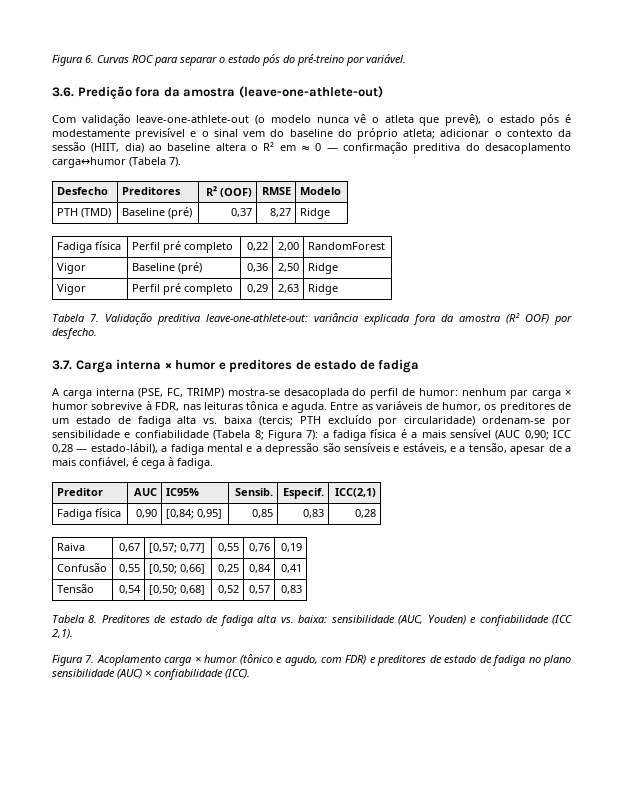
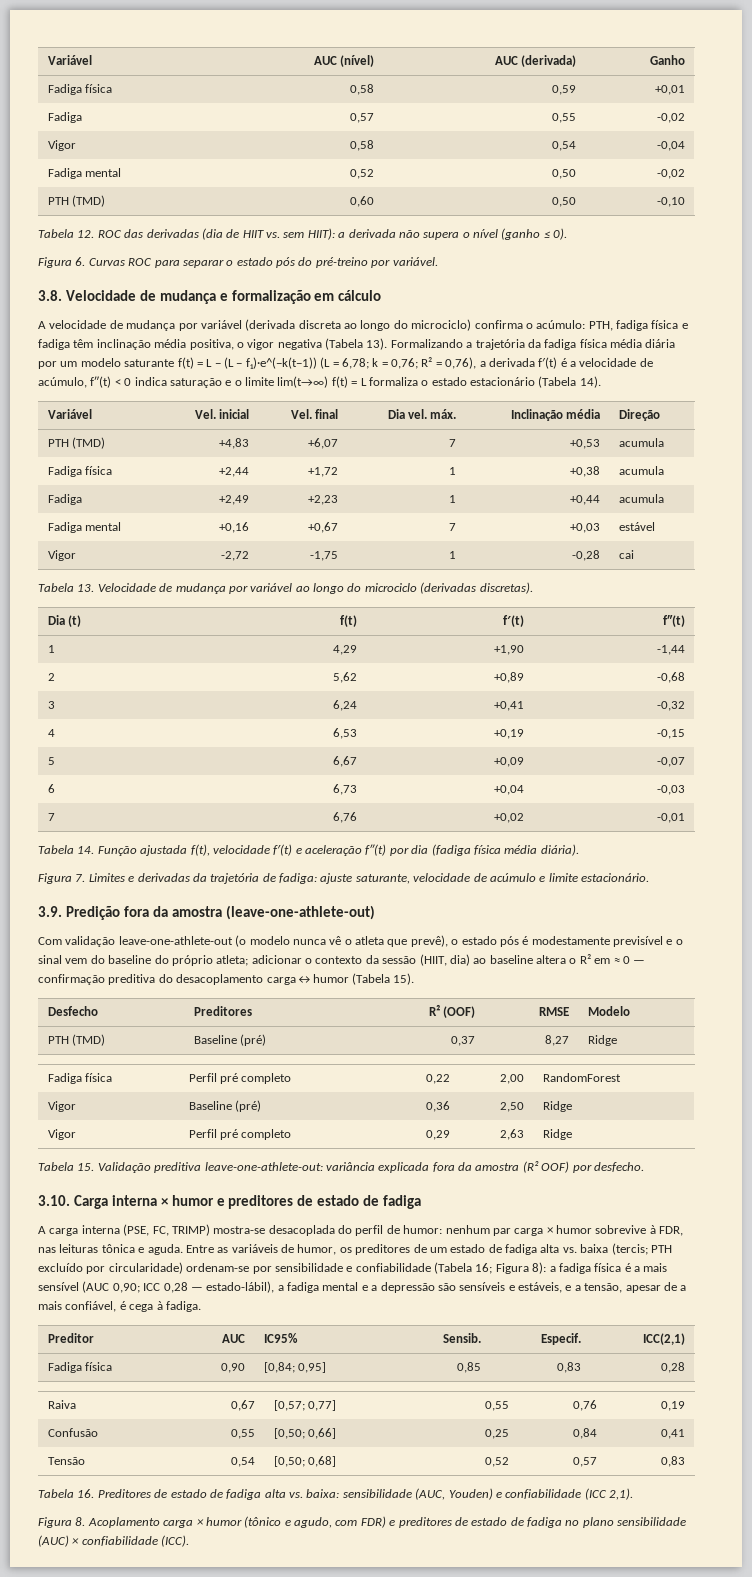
(52, 60) none -> [47,55,92,65] [313,55,375,67] [494,55,577,67] [650,55,686,65] [47,84,113,95] [350,84,375,95] [552,85,577,95] [655,85,686,95] [47,112,82,123] [350,113,375,123] [552,113,577,123] [657,113,686,123] [47,140,76,151] [350,140,375,151] [552,141,577,151] [657,141,686,151] [47,168,122,179] [350,169,375,179] [552,169,577,179] [657,169,686,179] [47,195,106,207] [350,196,375,207] [552,197,577,207] [657,197,686,207] [38,228,568,240] Variável | AUC (nível) | AUC (derivada) | Ganho // Fadiga física | 0,58 | 0,59 | +0,01 // Fadiga | 0,57 | 0,55 | -0,02 // Vigor | 0,58 | 0,54 | -0,04 // Fadiga mental | 0,52 | 0,50 | -0,02 // PTH (TMD) | 0,60 | 0,50 | -0,10 // Tabela 12. ROC das derivadas (dia de HIIT vs. sem HIIT): a derivada não supera o nível (ganho ≤ 0). //
[52,87,74,97] 3.6. -> [38,290,382,304] [38,319,688,331] [38,338,676,350] [38,357,653,369] [38,376,601,388] [47,409,92,419] [194,409,250,419] [290,409,339,419] [387,409,457,419] [510,409,601,421] [618,409,660,421] [47,437,106,449] [219,438,250,449] [308,438,339,449] [449,439,457,447] [570,439,601,449] [618,438,664,447] [47,466,113,477] [219,467,250,477] [308,467,339,477] [449,467,457,475] [570,466,601,477] [618,466,664,475] [47,494,82,505] [219,495,250,505] [308,495,339,505] [449,495,457,503] [570,495,601,505] [618,494,664,503] [47,522,122,533] [219,522,250,533] [308,522,339,533] [449,523,457,531] [570,523,601,533] [618,522,655,531] [47,550,76,561] [221,551,250,561] [310,551,339,561] [449,551,457,559] [572,550,601,561] [618,550,634,559] [38,582,533,594] [47,615,82,627] [340,615,358,627] [503,615,525,627] [663,615,686,627] [47,645,55,653] [333,645,358,655] [494,645,525,655] [657,645,686,655] [47,673,55,681] [333,672,358,683] [494,672,525,683] [657,672,686,683] [47,701,55,709] [333,700,358,711] [494,701,525,711] [657,701,686,711] [47,729,55,737] [333,728,358,739] [494,729,525,739] [657,729,686,739] [47,757,55,765] [333,756,358,767] [494,757,525,767] [657,757,686,767] [47,784,55,793] [333,784,358,795] [494,785,525,795] [657,785,686,795] [47,813,55,821] [333,812,358,823] [494,813,525,823] [657,813,686,823] [38,844,579,856] [38,873,649,884] [38,906,62,917] 3.8. Velocidade de mudança e formalização em cálculo // A velocidade de mudança por variável (derivada discreta ao longo do microciclo) confirma o acúmulo: PTH, fadiga física e fadiga têm inclinação média positiva, o vigor negativa (Tabela 13). Formalizando a trajetória da fadiga física média diária por um modelo saturante f(t) = L − (L − f₁)·e^(−k(t−1)) (L = 6,78; k = 0,76; R² = 0,76), a derivada f′(t) é a velocidade de acúmulo, f″(t) < 0 indica saturação e o limite lim(t→∞) f(t) = L formaliza o estado estacionário (Tabela 14). // Variável | Vel. inicial | Vel. final | Dia vel. máx. | Inclinação média | Direção // PTH (TMD) | +4,83 | +6,07 | 7 | +0,53 | acumula // Fadiga física | +2,44 | +1,72 | 1 | +0,38 | acumula // Fadiga | +2,49 | +2,23 | 1 | +0,44 | acumula // Fadiga mental | +0,16 | +0,67 | 7 | +0,03 | estável // Vigor | -2,72 | -1,75 | 1 | -0,28 | cai // Tabela 13. Velocidade de mudança por variável ao longo do microciclo (derivadas discretas). // Dia (t) | f(t) | f′(t) | f″(t) // 1 | 4,29 | +1,90 | -1,44 // 2 | 5,62 | +0,89 | -0,68 // 3 | 6,24 | +0,41 | -0,32 // 4 | 6,53 | +0,19 | -0,15 // 5 | 6,67 | +0,09 | -0,07 // 6 | 6,73 | +0,04 | -0,03 // 7 | 6,76 | +0,02 | -0,01 // Tabela 14. Função ajustada f(t), velocidade f′(t) e aceleração f″(t) por dia (fadiga física média diária). // Figura 7. Limites e derivadas da trajetória de fadiga: ajuste saturante, velocidade de acúmulo e limite estacionário. // 3.9.
[169,157,181,167] 7). -> [393,973,415,985] 15).
[90,314,99,322] 7. -> [77,1163,95,1171] 15.
[52,360,72,370] 3.7. -> [38,1195,70,1206] 3.10.
[254,430,319,441] 8; Figura 7): -> [475,1262,547,1274] 16; Figura 8):
[88,615,98,623] 8. -> [77,1489,95,1498] 16.
[85,655,95,663] 7. -> [75,1517,86,1526] 8.

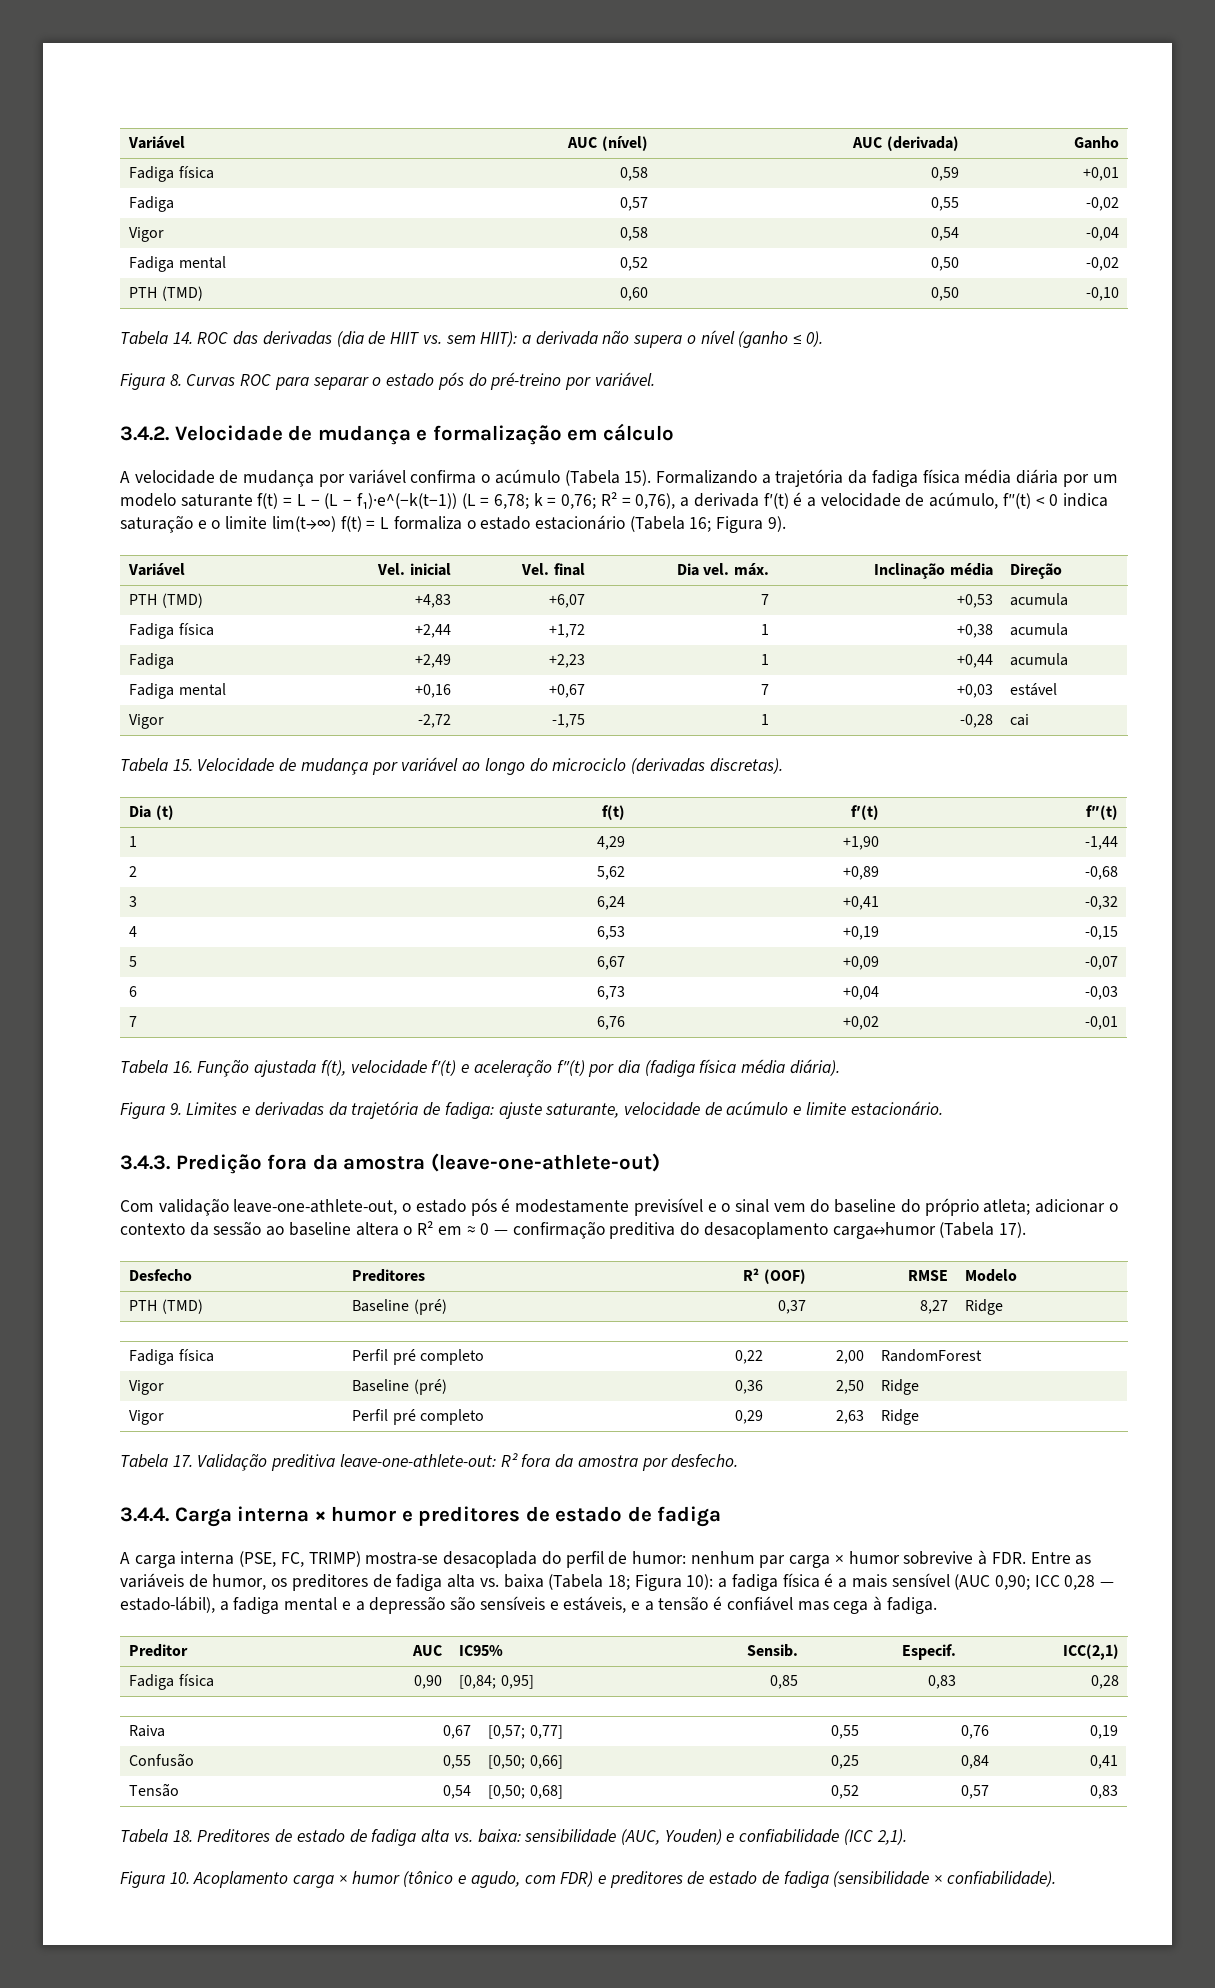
[77,230,95,238] 12. -> [172,332,193,344] 14.
[75,257,86,266] 6. -> [169,374,182,386] 8.
[38,290,62,301] 3.8. -> [120,426,169,441] 3.4.2.
[245,319,688,331] [38,338,388,350] (derivada discreta ao longo do microciclo) confirma o acúmulo: PTH, fadiga física e fadiga têm inclinação média positiva, o vigor negativa (Tabela 13). -> [410,469,652,486] confirma o acúmulo (Tabela 15).
[579,376,601,388] 14). -> [689,516,786,533] 16; Figura 9).
[77,584,95,592] 13. -> [172,759,193,771] 15.
[77,846,95,854] 14. -> [172,1061,193,1073] 16.
[75,874,86,882] 7. -> [169,1103,182,1115] 9.
[38,906,62,917] 3.9. -> [120,1155,170,1170] 3.4.3.
[118,935,448,947] leave-one-athlete-out (o modelo nunca vê o atleta que prevê), -> [233,1199,398,1215] leave-one-athlete-out,
[419,954,470,966] (HIIT, dia) -> (262, 1228) none
[393,973,415,985] 15). -> [999,1222,1027,1238] 17).
[77,1163,95,1171] 15. -> [172,1455,193,1467] 17.
[325,1161,570,1173] variância explicada fora da amostra (R² OOF) -> [500,1453,638,1468] R² fora da amostra
[38,1195,70,1206] 3.10. -> [120,1507,169,1522] 3.4.4.
[659,1226,684,1236] [38,1244,183,1255] FDR, nas leituras tônica e aguda. -> [991,1552,1026,1564] FDR.
[429,1244,502,1253] um estado de -> (392, 1581) none
[611,1243,672,1255] [38,1262,547,1274] (tercis; PTH excluído por circularidade) ordenam-se por sensibilidade e confiabilidade (Tabela 16; Figura 8): -> [548,1574,714,1591] (Tabela 18; Figura 10):
[584,1282,687,1293] [38,1301,126,1312] tensão, apesar de a mais confiável, é -> [658,1596,829,1611] tensão é confiável mas
[77,1489,95,1498] 16. -> [172,1830,193,1842] 18.
[75,1517,86,1526] 8. -> [169,1872,190,1884] 10.
[565,1517,687,1528] [38,1535,190,1547] no plano sensibilidade (AUC) × confiabilidade (ICC). -> [833,1871,1056,1887] (sensibilidade × confiabilidade).

